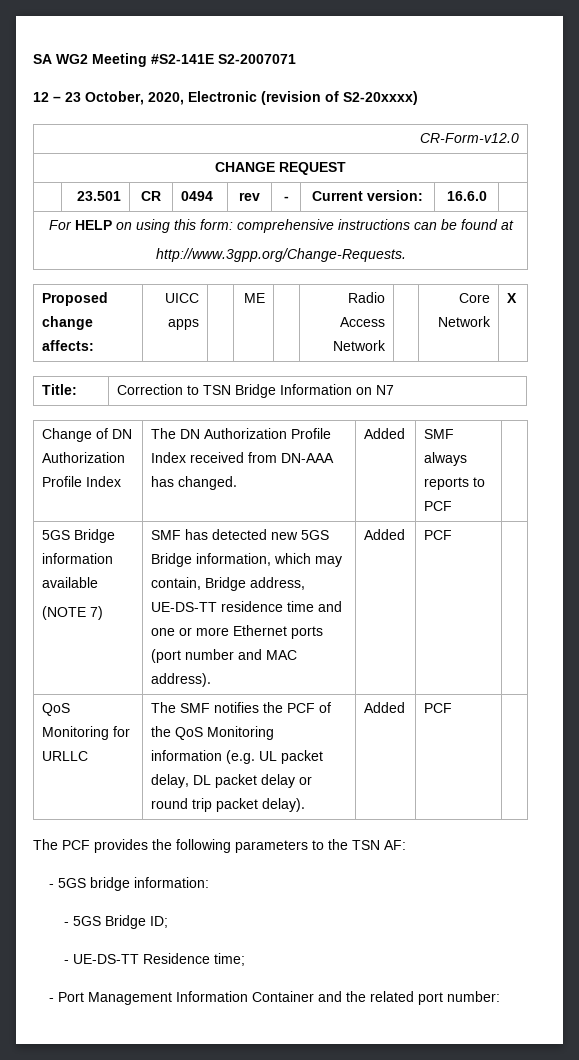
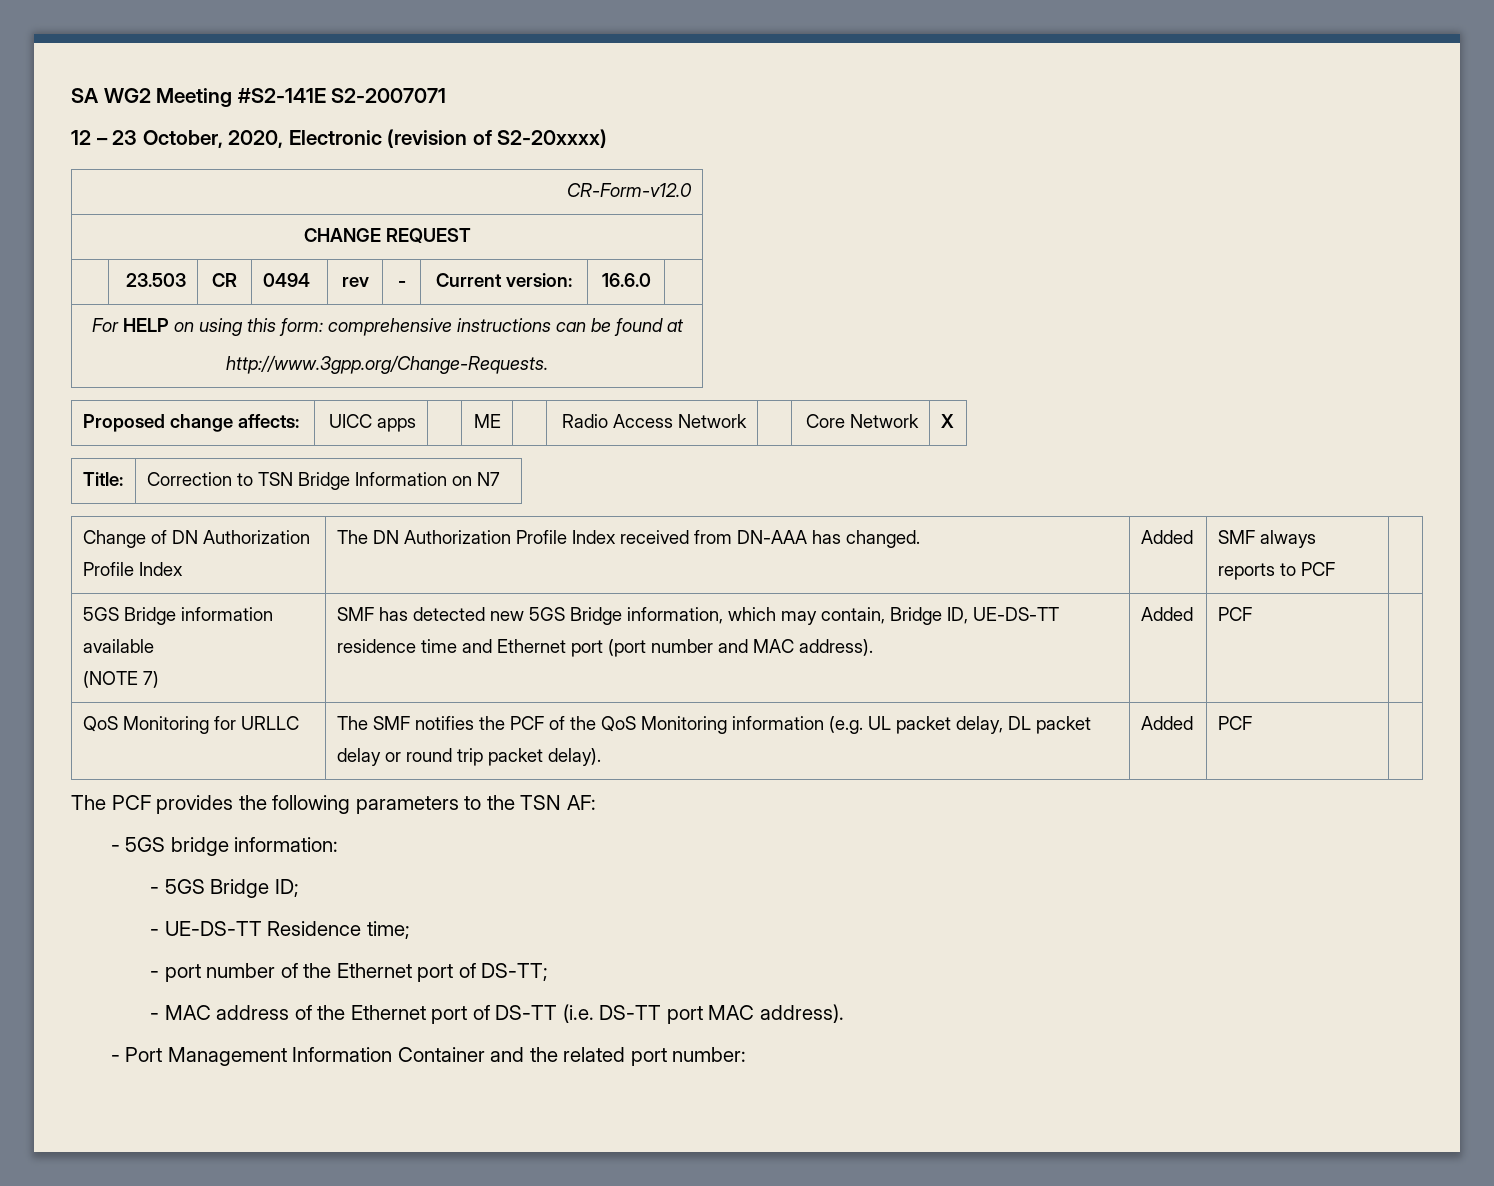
[76,191,121,201] 23.501 -> [126,273,187,287] 23.503
[250,577,306,590] address, -> [946,607,968,624] ID,
[151,625,324,639] one or more Ethernet ports -> [496,639,603,657] Ethernet port
(246, 959) none -> [150,963,549,982] [150,1004,845,1024] // - port number of the Ethernet port of DS-TT; // - MAC address of the Ethernet port of DS-TT (i.e. DS-TT port MAC address).

